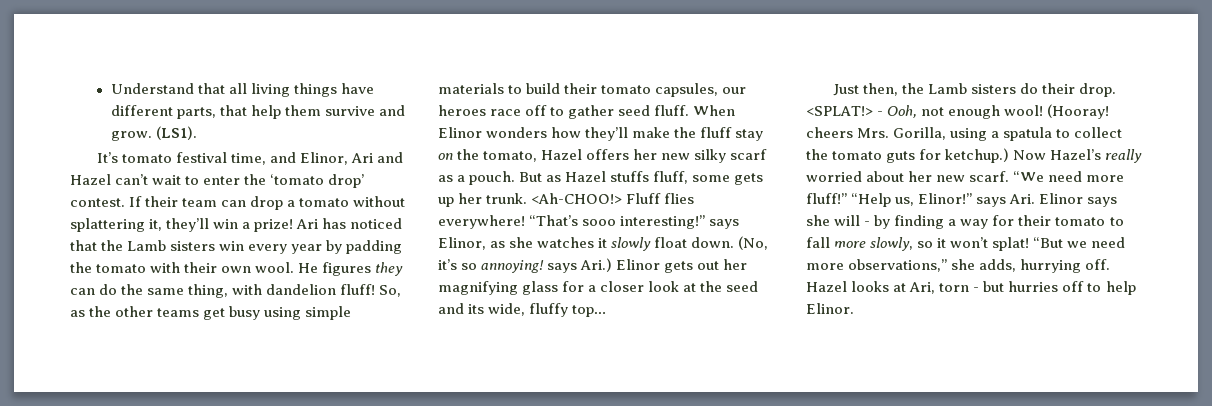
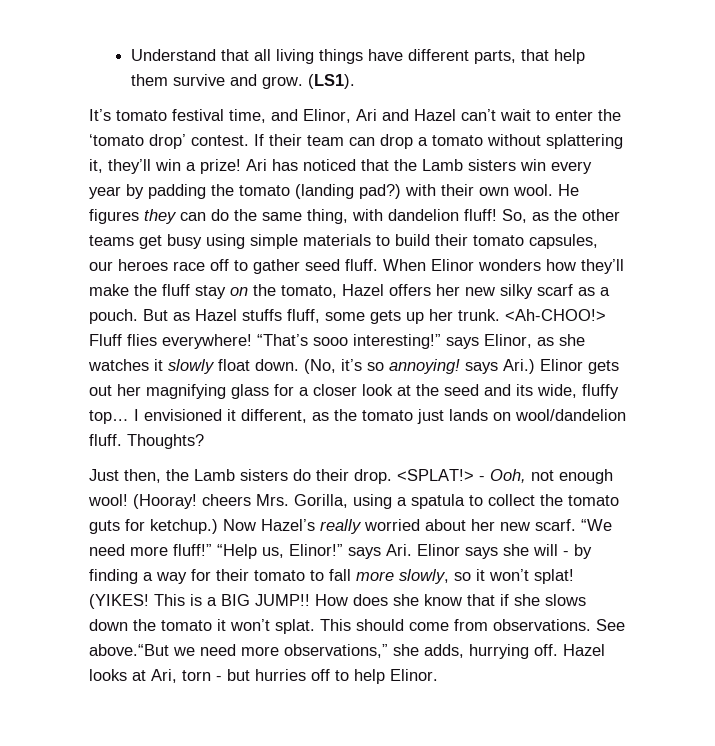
(147, 268) none -> [295,184,401,199] (landing pad?)
(607, 311) none -> [134,409,626,424] [89,434,204,449] I envisioned it different, as the tomato just lands on wool/dandelion fluff. Thoughts?
[1033,237,1064,248] “But -> [89,594,586,609] [89,619,625,634] [89,644,169,656] (YIKES! This is a BIG JUMP!! How does she know that if she slows down the tomato it won’t splat. This should come from observations. See above.“But

